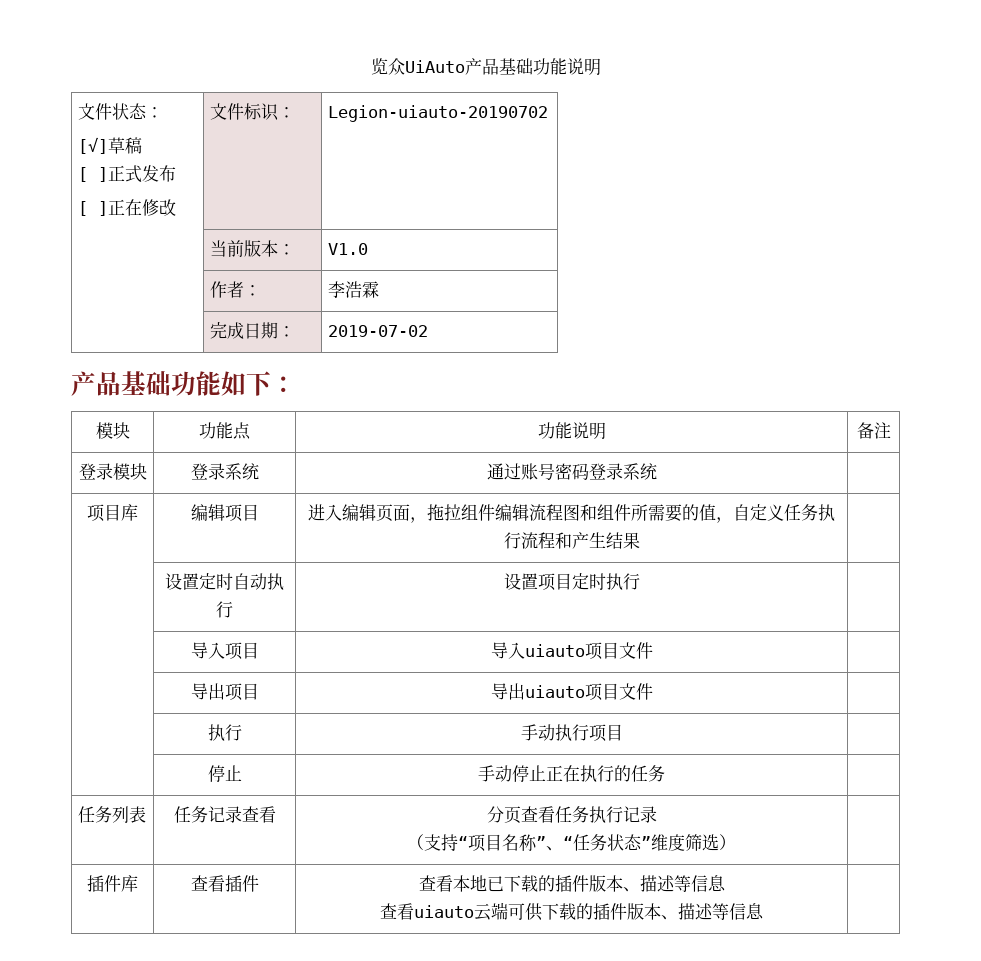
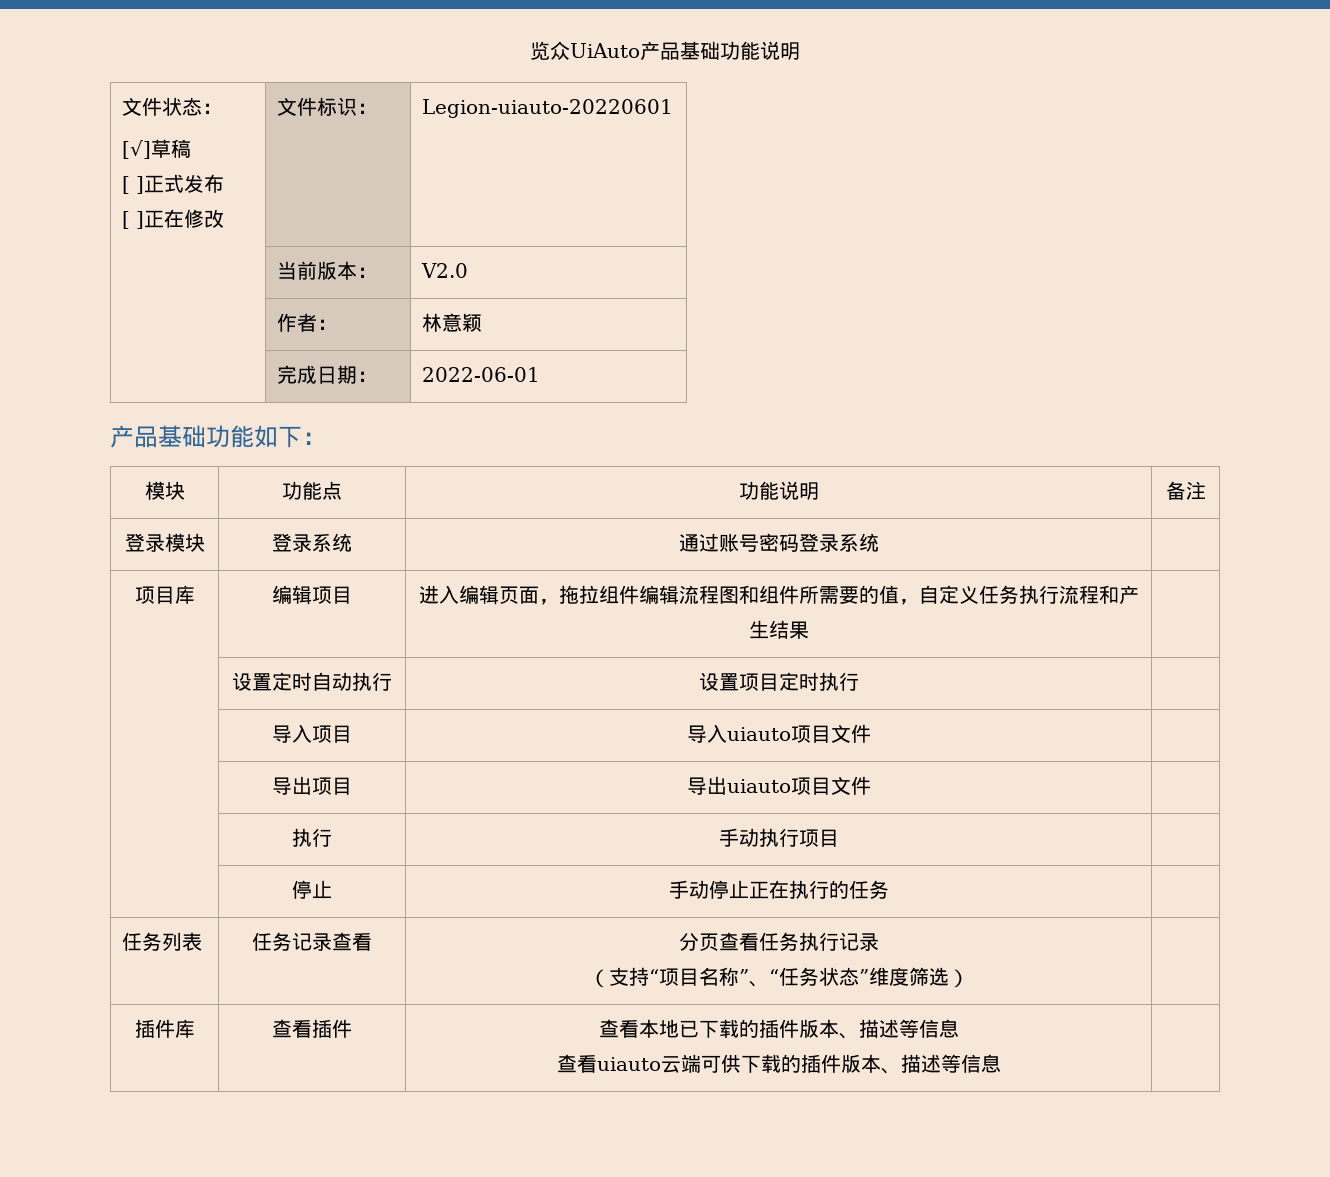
[328,105,549,122] Legion-uiauto-20190702 -> [421,99,673,118] Legion-uiauto-20220601
[328,243,369,255] V1.0 -> [420,263,468,278] V2.0
[328,281,380,298] 李浩霖 -> [421,313,482,332] 林意颖
[328,325,429,337] 2019-07-02 -> [421,367,540,382] 2022-06-01

